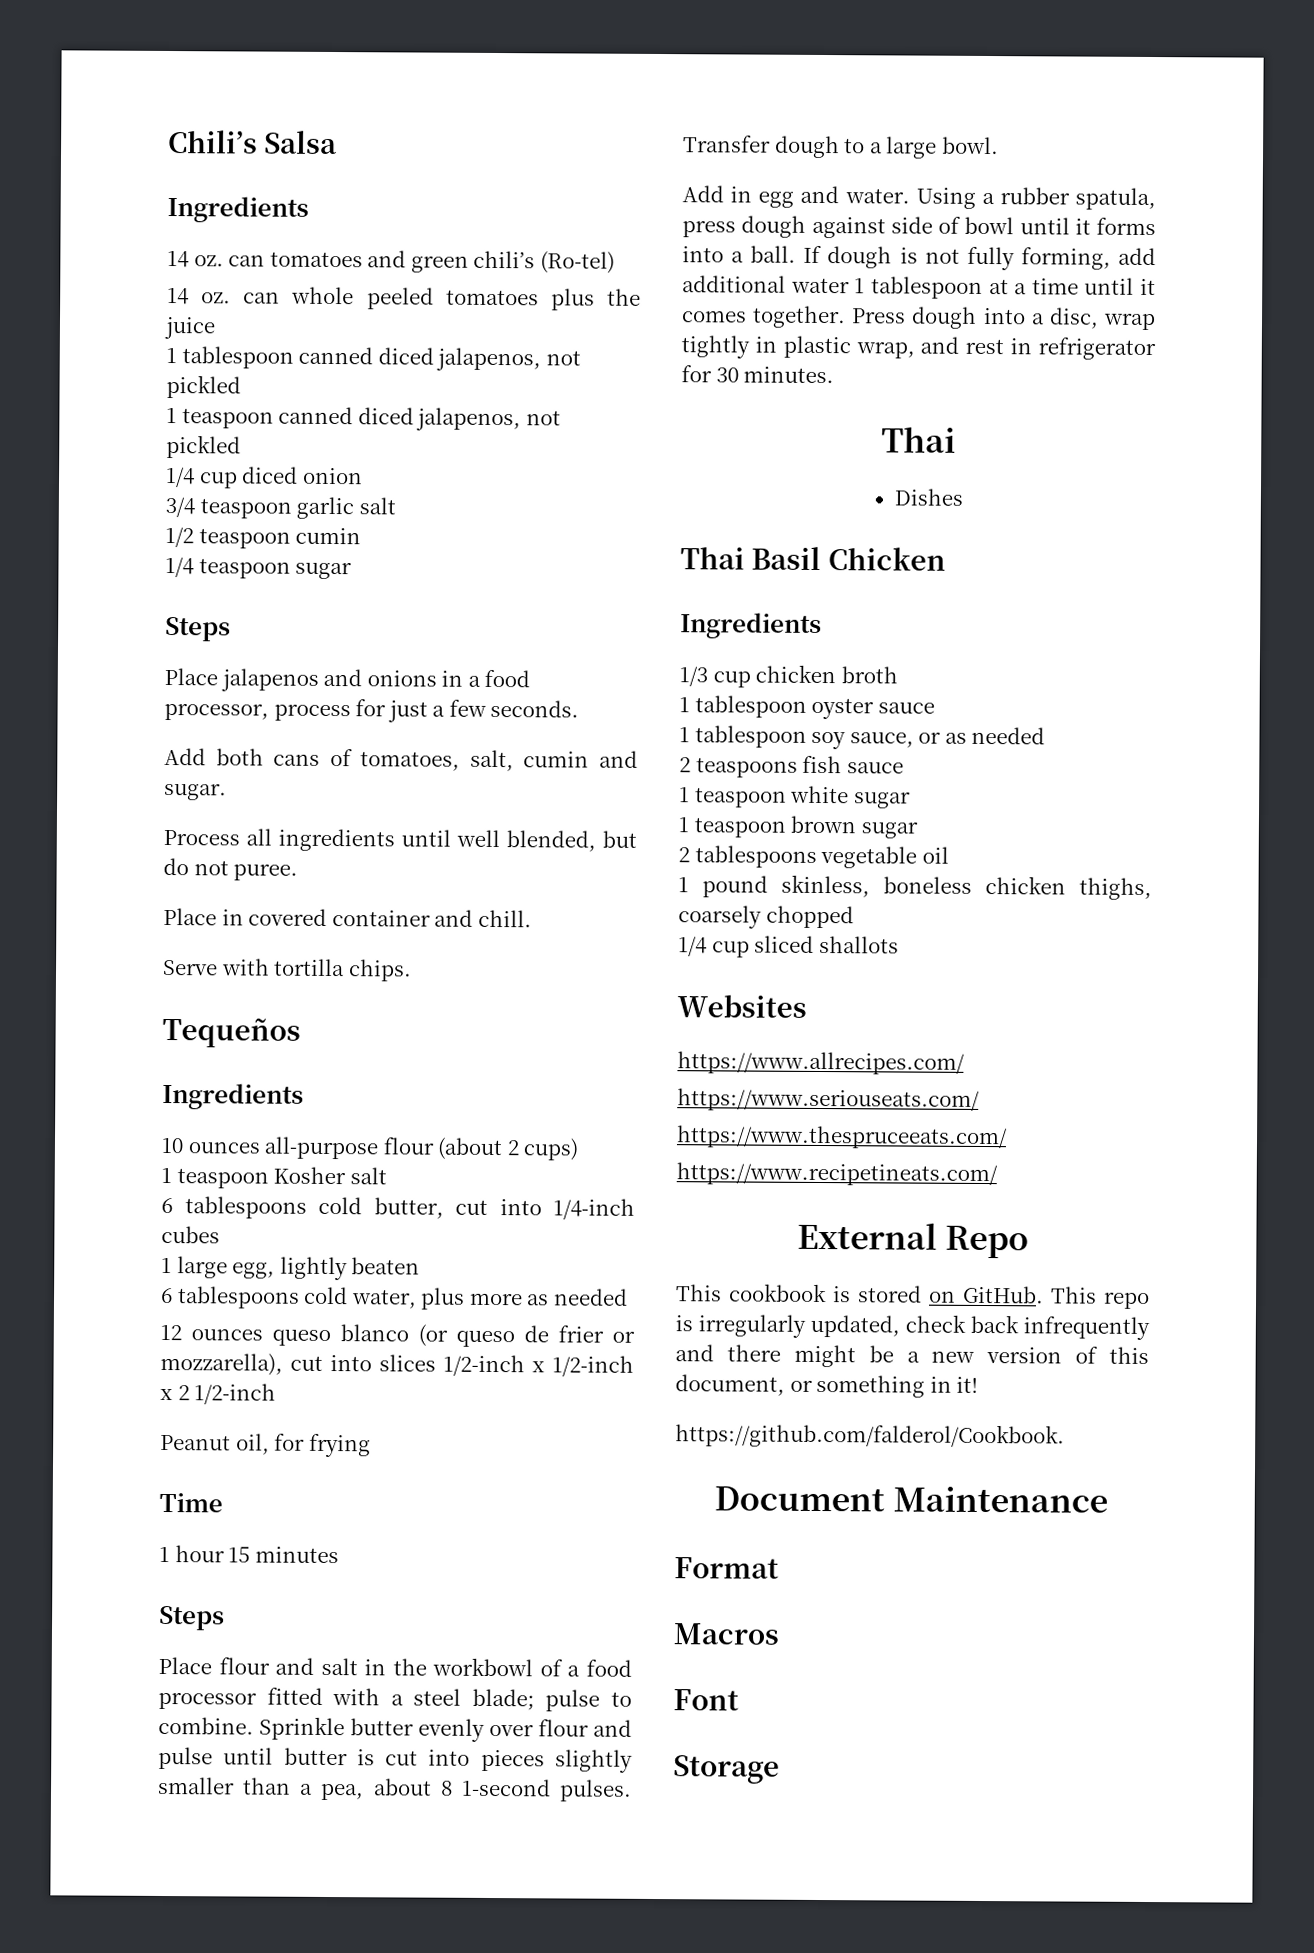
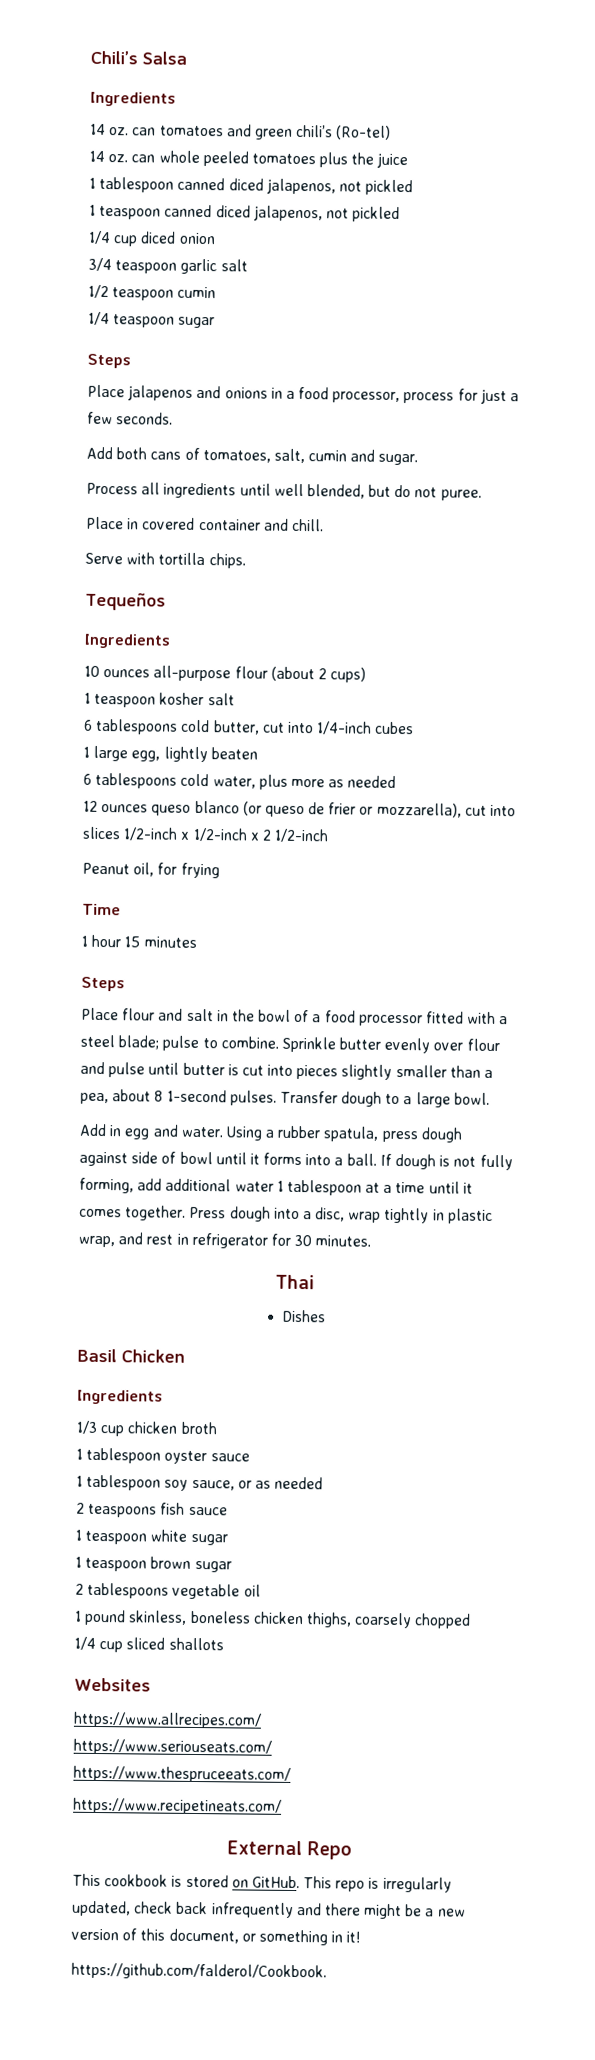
[273,1166,347,1185] Kosher -> [159,692,205,706] kosher
[432,1657,534,1677] workbowl -> [258,1009,292,1022] bowl
[680,546,745,570] Thai -> (326, 1316) none
[714,1486,1108,1513] [674,1557,779,1579] [673,1623,780,1645] [673,1689,739,1711] [673,1755,780,1784] // Document Maintenance // Format // Macros // Font // Storage -> (327, 1971) none

